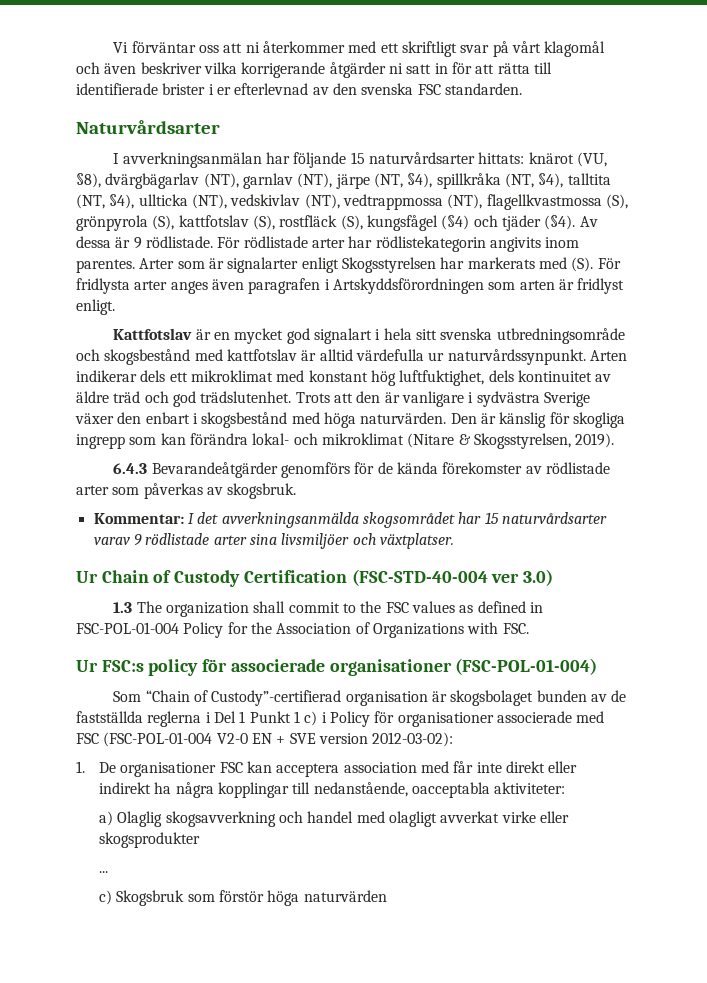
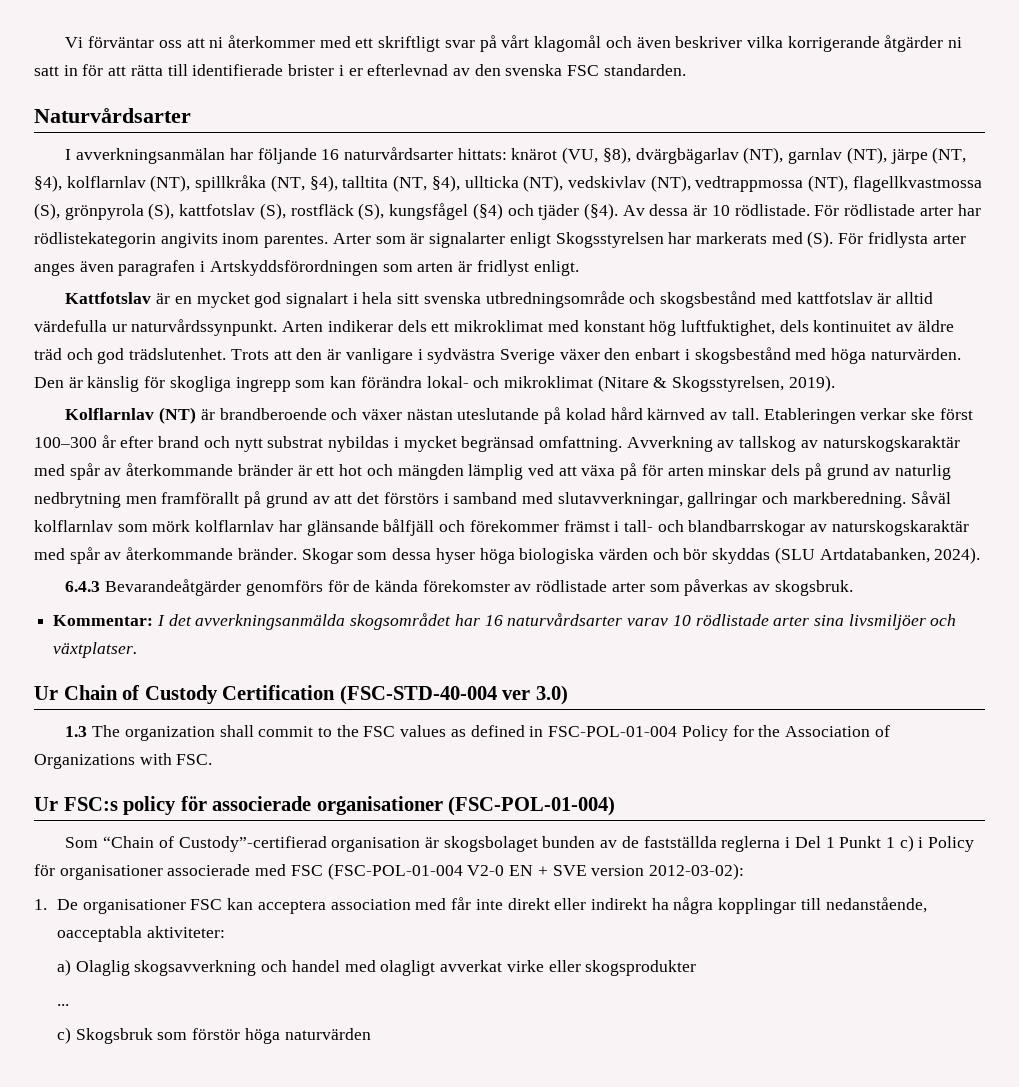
[350,152,365,164] 15 -> [321,149,340,160] 16
(433, 180) none -> [66,175,191,192] kolflarnlav (NT),
[133,237,142,249] 9 -> [711,205,730,216] 10
(615, 440) none -> [65,407,973,424] [34,435,960,452] [34,463,951,480] [34,491,951,508] [34,519,969,536] [34,547,981,564] // Kolflarnlav (NT) är brandberoende och växer nästan uteslutande på kolad hård kärnved av tall. Etableringen verkar ske först 100–300 år efter brand och nytt substrat nybildas i mycket begränsad omfattning. Avverkning av tallskog av naturskogskaraktär med spår av återkommande bränder är ett hot och mängden lämplig ved att växa på för arten minskar dels på grund av naturlig nedbrytning men framförallt på grund av att det förstörs i samband med slutavverkningar, gallringar och markberedning. Såväl kolflarnlav som mörk kolflarnlav har glänsande bålfjäll och förekommer främst i tall- och blandbarrskogar av naturskogskaraktär med spår av återkommande bränder. Skogar som dessa hyser höga biologiska värden och bör skyddas (SLU Artdatabanken, 2024).
[484,512,499,524] 15 -> [484,615,503,626] 16
[133,534,142,546] 9 -> [672,615,691,626] 10

